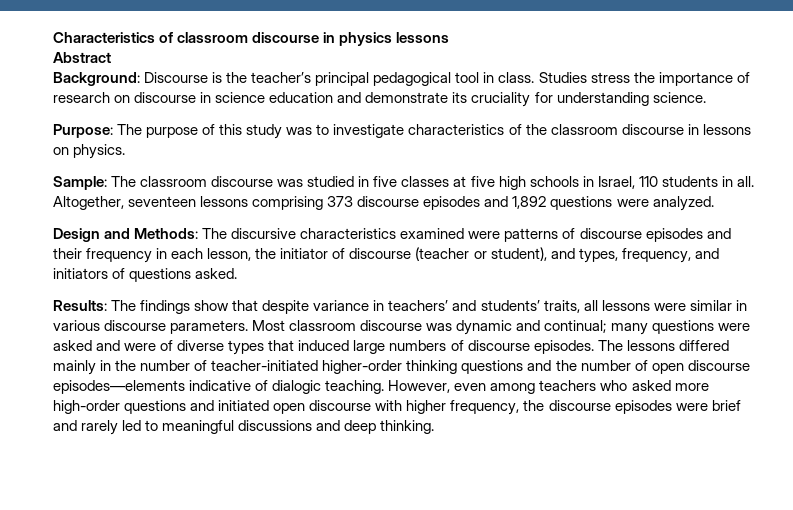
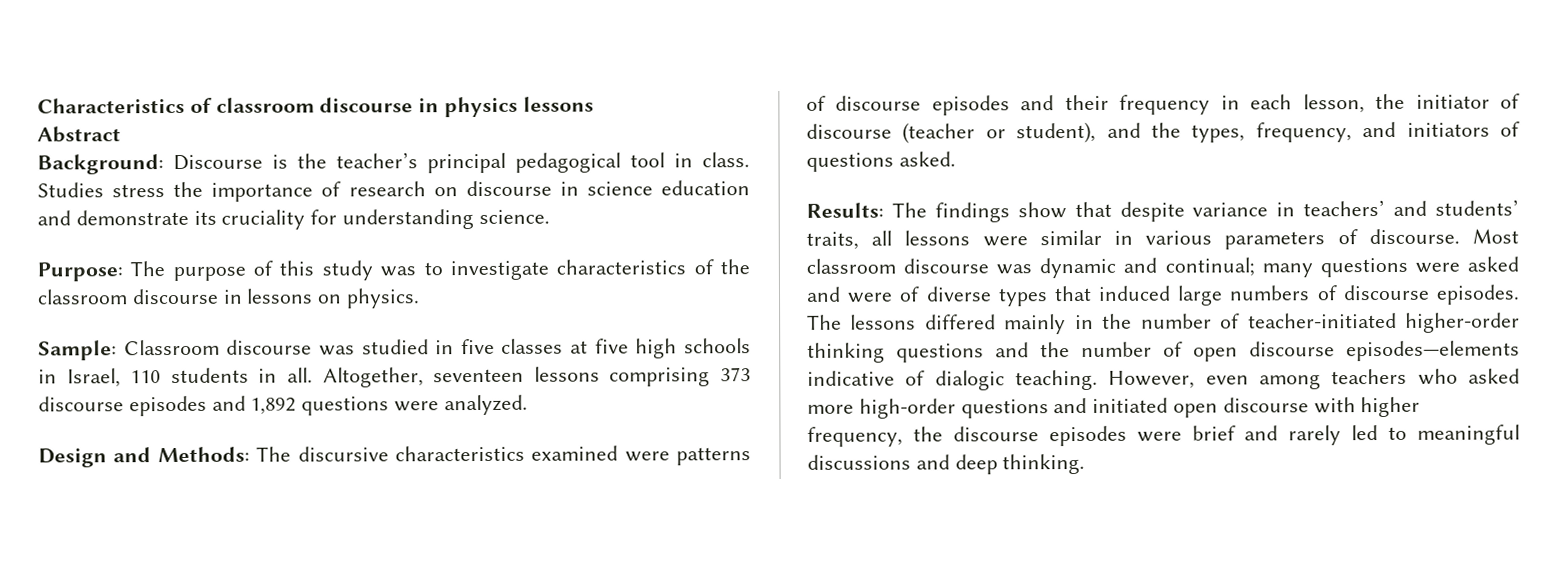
[111,176,208,187] The classroom -> [123,339,220,356] Classroom
(575, 253) none -> [1151,122,1181,138] the
[104,320,249,334] discourse parameters. -> [1224,228,1460,250] parameters of discourse.

